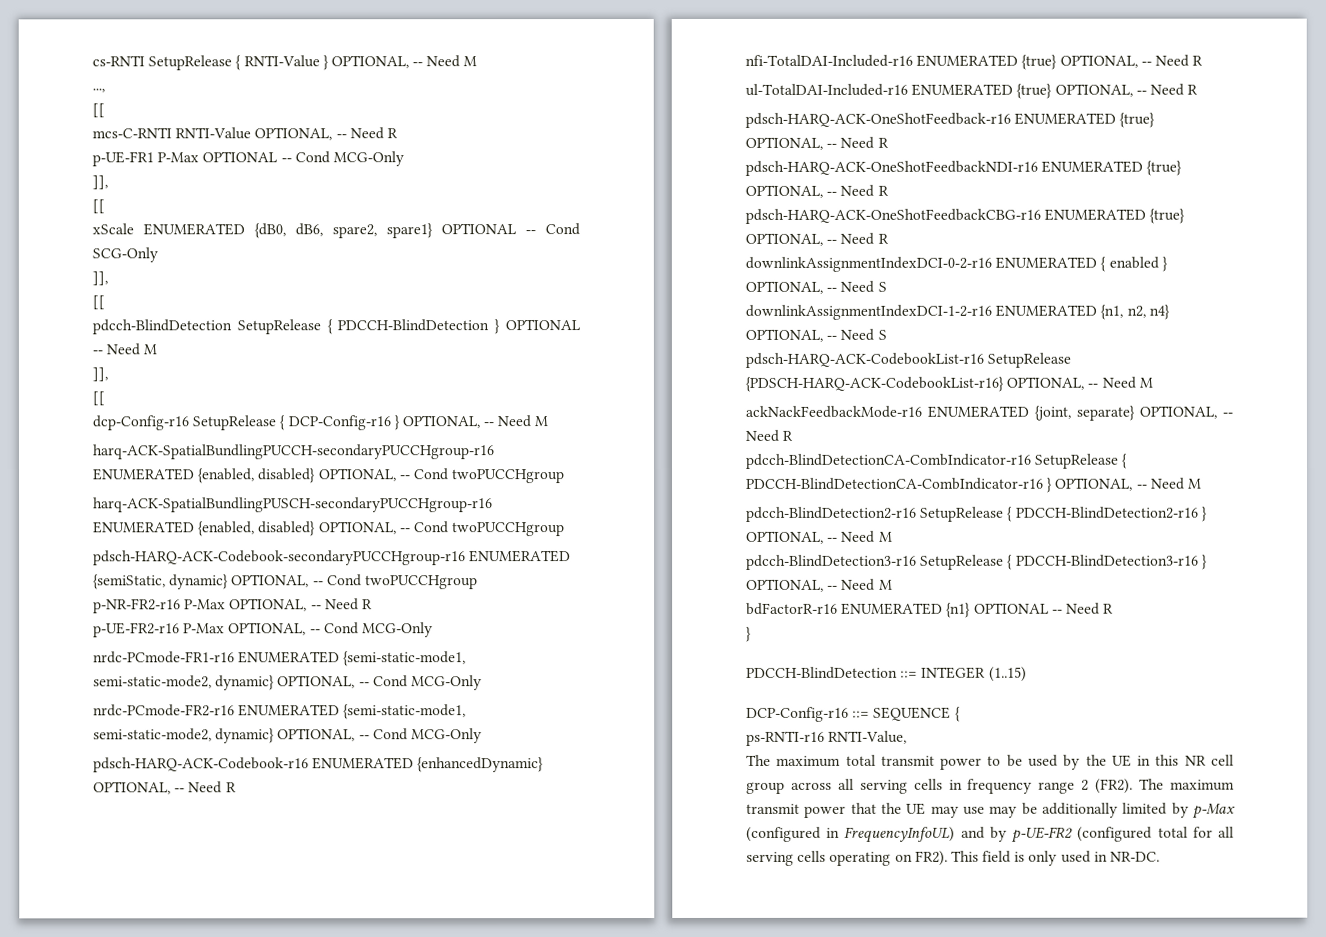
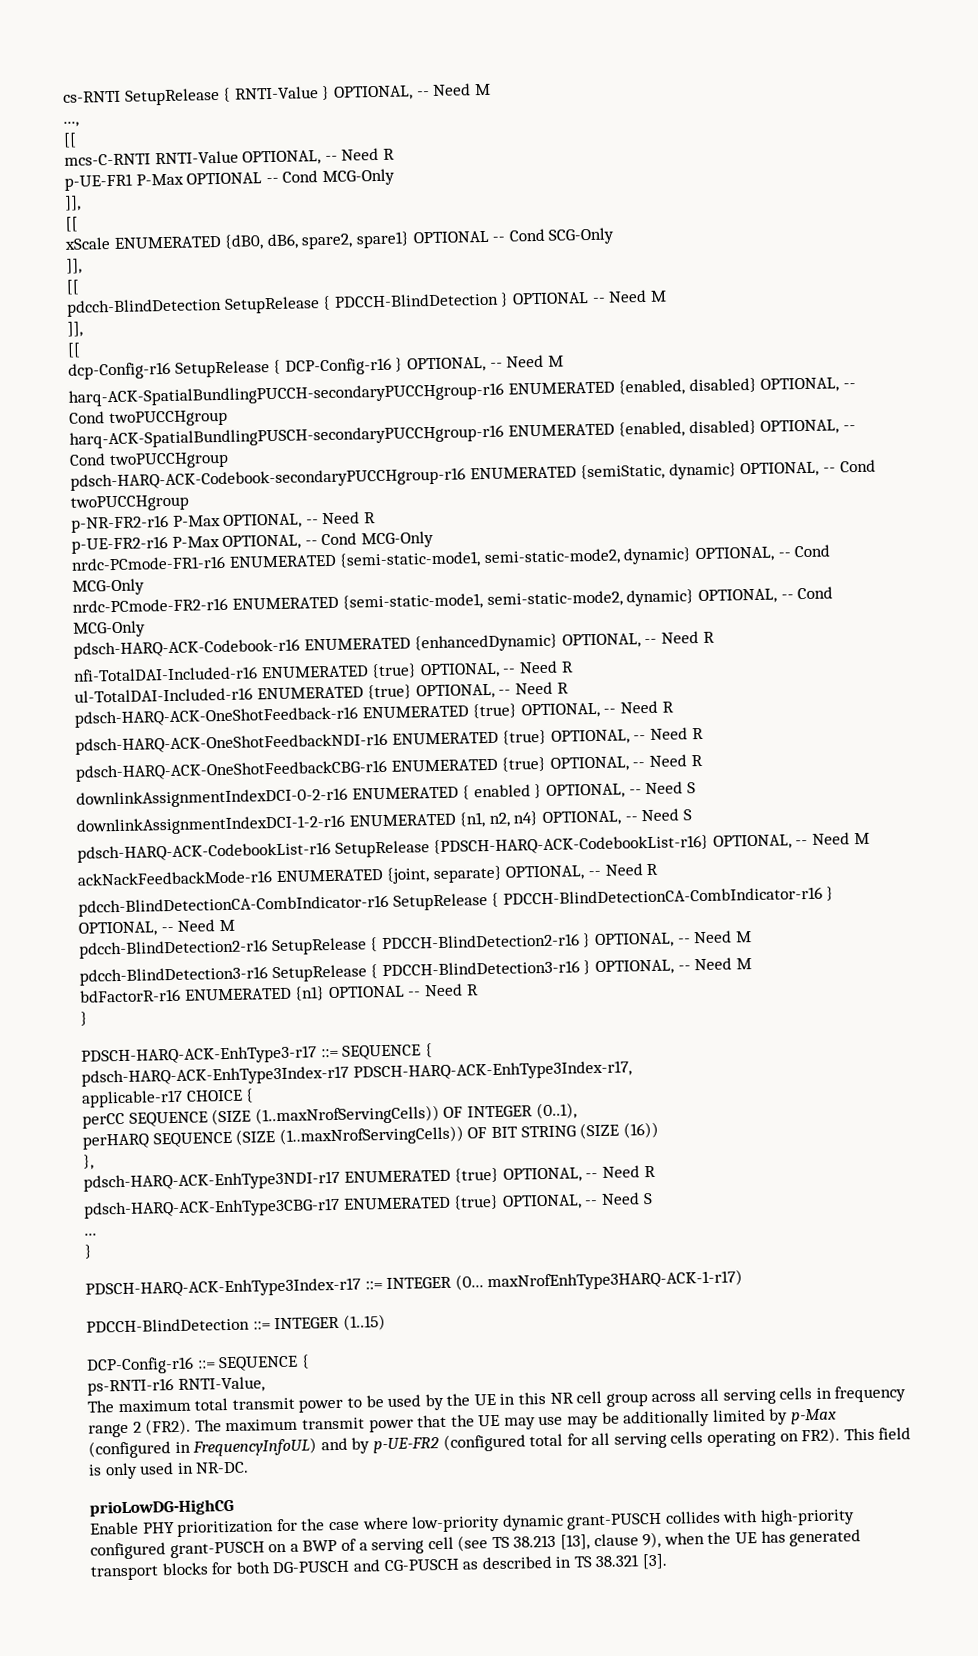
(752, 634) none -> [81,1043,433,1066] [81,1060,632,1087] [81,1088,255,1108] [82,1102,577,1129] [82,1121,659,1150] [83,1154,94,1170] [83,1165,656,1192] [83,1192,653,1219] [84,1233,97,1236] [84,1244,93,1259] [85,1269,744,1299] // PDSCH-HARQ-ACK-EnhType3-r17 ::= SEQUENCE { // pdsch-HARQ-ACK-EnhType3Index-r17 PDSCH-HARQ-ACK-EnhType3Index-r17, // applicable-r17 CHOICE { // perCC SEQUENCE (SIZE (1..maxNrofServingCells)) OF INTEGER (0..1), // perHARQ SEQUENCE (SIZE (1..maxNrofServingCells)) OF BIT STRING (SIZE (16)) // }, // pdsch-HARQ-ACK-EnhType3NDI-r17 ENUMERATED {true} OPTIONAL, -- Need R // pdsch-HARQ-ACK-EnhType3CBG-r17 ENUMERATED {true} OPTIONAL, -- Need S // ... // } // PDSCH-HARQ-ACK-EnhType3Index-r17 ::= INTEGER (0... maxNrofEnhType3HARQ-ACK-1-r17)
(1161, 856) none -> [89,1498,234,1517] [90,1508,856,1538] [90,1529,862,1560] [90,1553,668,1581] // prioLowDG-HighCG // Enable PHY prioritization for the case where low-priority dynamic grant-PUSCH collides with high-priority configured grant-PUSCH on a BWP of a serving cell (see TS 38.213 [13], clause 9), when the UE has generated transport blocks for both DG-PUSCH and CG-PUSCH as described in TS 38.321 [3].

